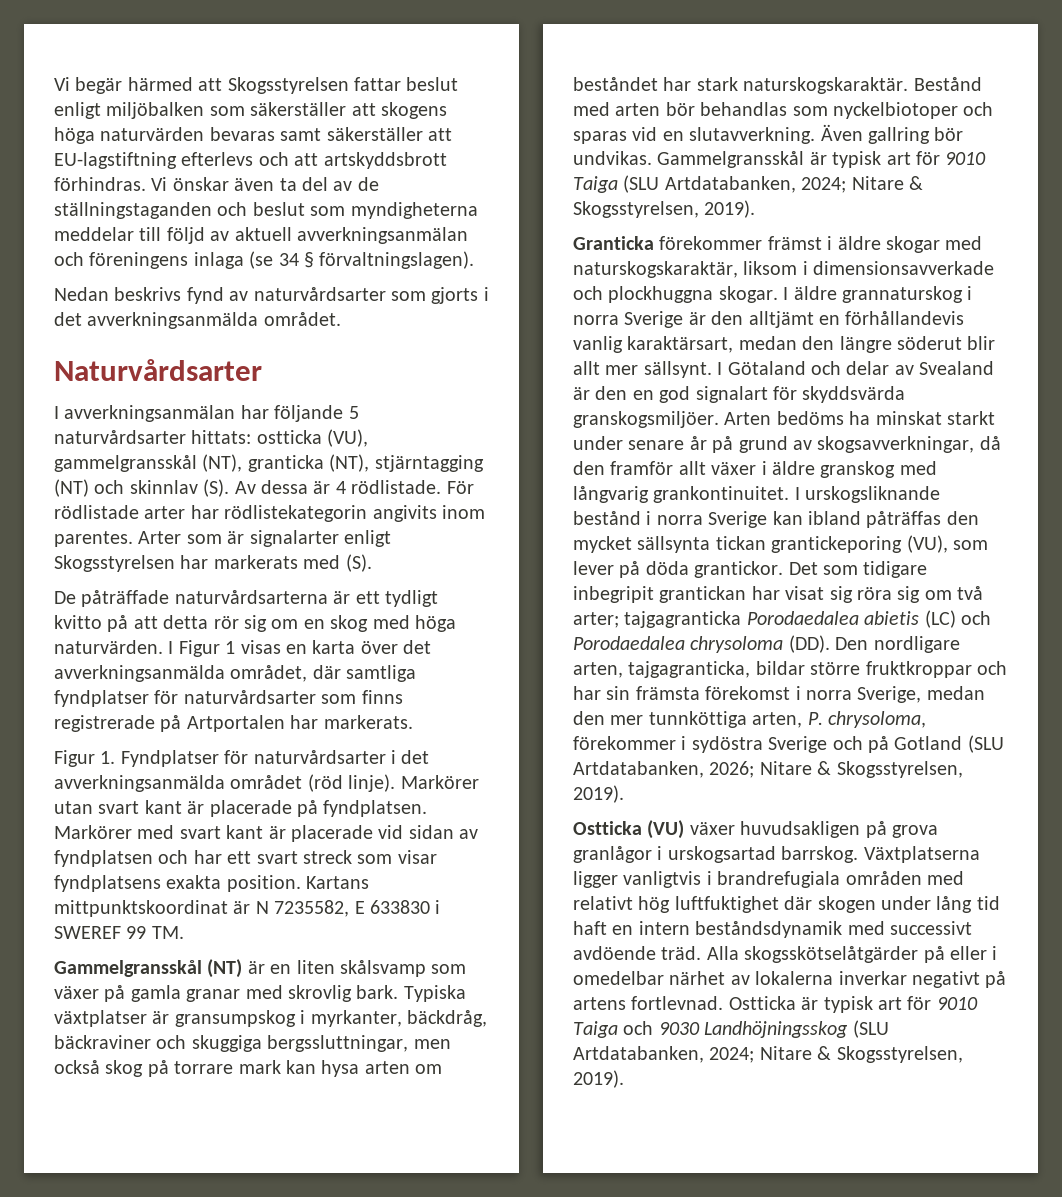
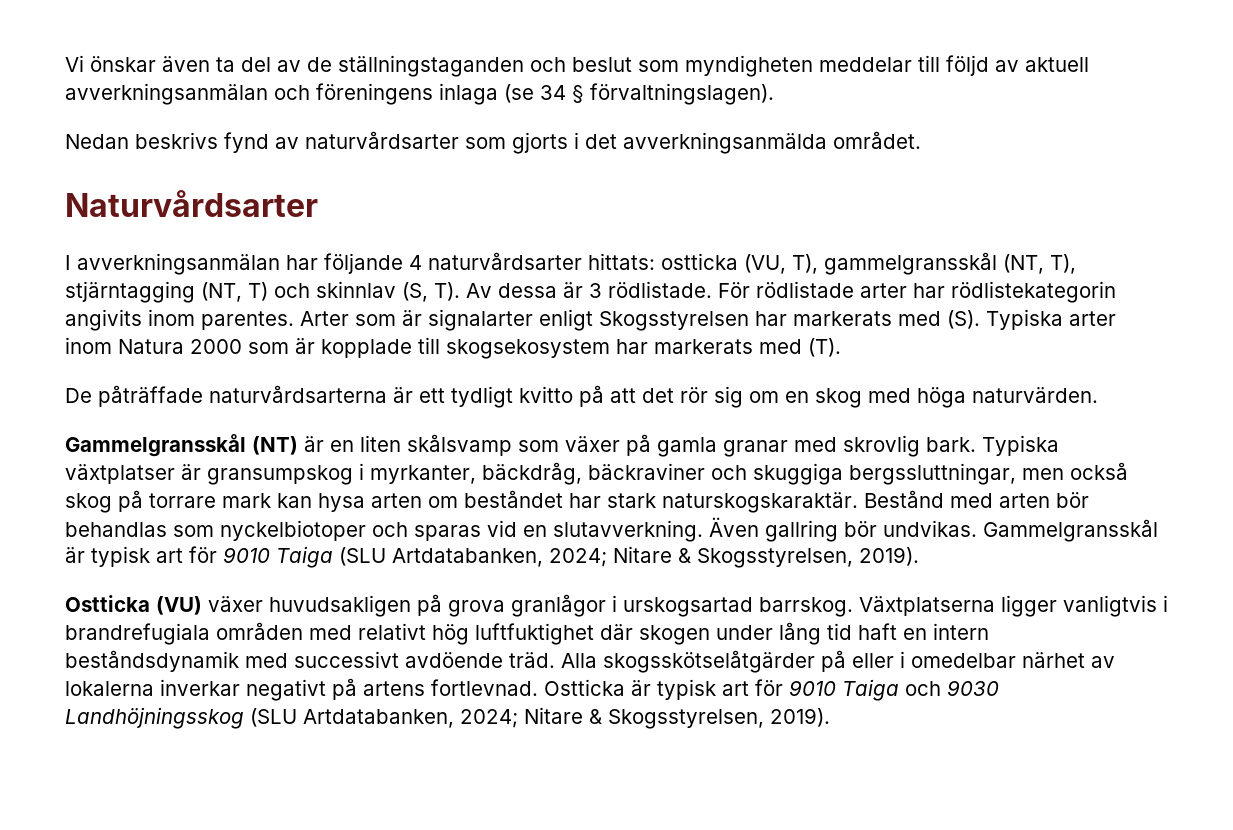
[54,77,459,94] [54,102,447,119] [54,127,452,144] [54,152,447,169] [54,177,168,191] Vi begär härmed att Skogsstyrelsen fattar beslut enligt miljöbalken som säkerställer att skogens höga naturvärden bevaras samt säkerställer att EU-lagstiftning efterlevs och att artskyddsbrott förhindras. Vi -> [65,55,84,72] Vi
[350,202,478,219] myndigheterna -> [685,55,813,77] myndigheten
[348,406,359,419] 5 -> [409,255,422,270] 4
[327,429,369,447] [54,454,484,472] [54,479,230,497] (VU), gammelgransskål (NT), granticka (NT), stjärntagging (NT) och skinnlav (S). -> [744,252,1076,275] [65,281,460,303] (VU, T), gammelgransskål (NT, T), stjärntagging (NT, T) och skinnlav (S, T).
[335,481,346,494] 4 -> [589,283,602,298] 3
(372, 563) none -> [986,309,1116,330] [65,337,841,359] Typiska arter inom Natura 2000 som är kopplade till skogsekosystem har markerats med (T).
[163,615,209,629] detta -> [642,388,674,403] det
[168,640,432,657] [54,665,417,682] [54,690,403,707] [54,715,413,732] [54,750,430,767] [54,774,479,792] [54,800,428,817] [54,825,479,842] [54,850,437,867] [54,875,370,892] [54,900,441,917] [54,926,184,939] I Figur 1 visas en karta över det avverkningsanmälda området, där samtliga fyndplatser för naturvårdsarter som finns registrerade på Artportalen har markerats. // Figur 1. Fyndplatser för naturvårdsarter i det avverkningsanmälda området (röd linje). Markörer utan svart kant är placerade på fyndplatsen. Markörer med svart kant är placerade vid sidan av fyndplatsen och har ett svart streck som visar fyndplatsens exakta position. Kartans mittpunktskoordinat är N 7235582, E 633830 i SWEREF 99 TM. -> (1098, 395) none
[573,236,983,253] [573,261,995,278] [573,286,973,303] [573,311,965,328] [573,336,996,353] [573,361,995,378] [573,386,906,403] [573,411,995,428] [573,436,1001,453] [573,461,937,478] [573,486,941,503] [573,511,979,528] [573,535,988,553] [573,561,928,578] [573,586,984,603] [573,610,991,628] [573,635,960,653] [573,661,1007,678] [573,686,985,703] [573,711,926,728] [573,735,1004,753] [573,761,963,778] [573,785,624,803] // Granticka förekommer främst i äldre skogar med naturskogskaraktär, liksom i dimensionsavverkade och plockhuggna skogar. I äldre grannaturskog i norra Sverige är den alltjämt en förhållandevis vanlig karaktärsart, medan den längre söderut blir allt mer sällsynt. I Götaland och delar av Svealand är den en god signalart för skyddsvärda granskogsmiljöer. Arten bedöms ha minskat starkt under senare år på grund av skogsavverkningar, då den framför allt växer i äldre granskog med långvarig grankontinuitet. I urskogsliknande bestånd i norra Sverige kan ibland påträffas den mycket sällsynta tickan grantickeporing (VU), som lever på döda grantickor. Det som tidigare inbegripit grantickan har visat sig röra sig om två arter; tajgagranticka Porodaedalea abietis (LC) och Porodaedalea chrysoloma (DD). Den nordligare arten, tajgagranticka, bildar större fruktkroppar och har sin främsta förekomst i norra Sverige, medan den mer tunnköttiga arten, P. chrysoloma, förekommer i sydöstra Sverige och på Gotland (SLU Artdatabanken, 2026; Nitare & Skogsstyrelsen, 2019). -> (919, 556) none

